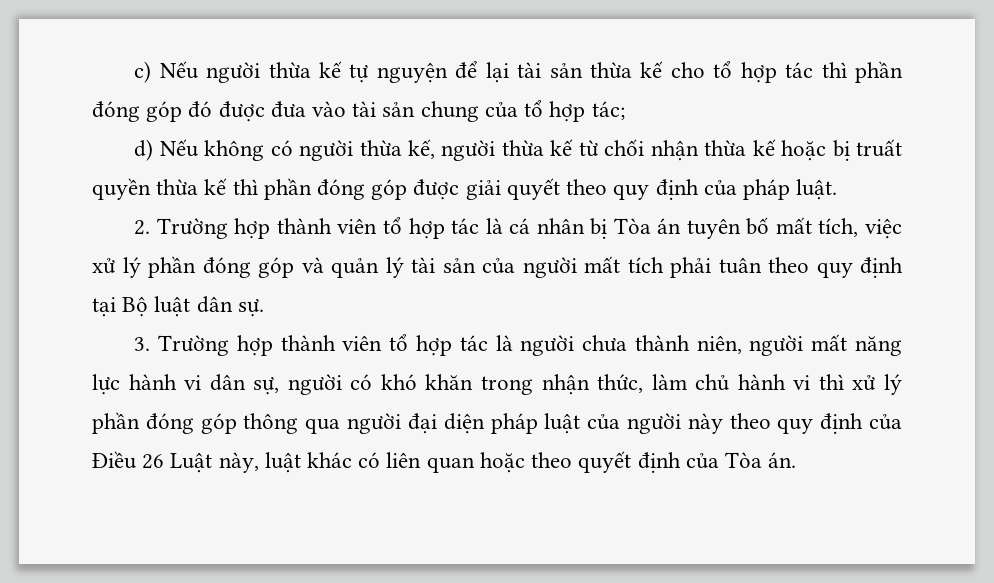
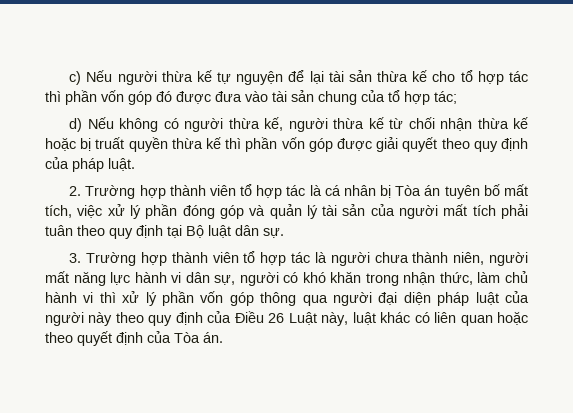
[92,101,140,122] đóng -> [101,90,124,102] vốn
[317,179,366,200] đóng -> [281,137,305,149] vốn
[145,413,194,434] đóng -> [200,291,224,303] vốn

